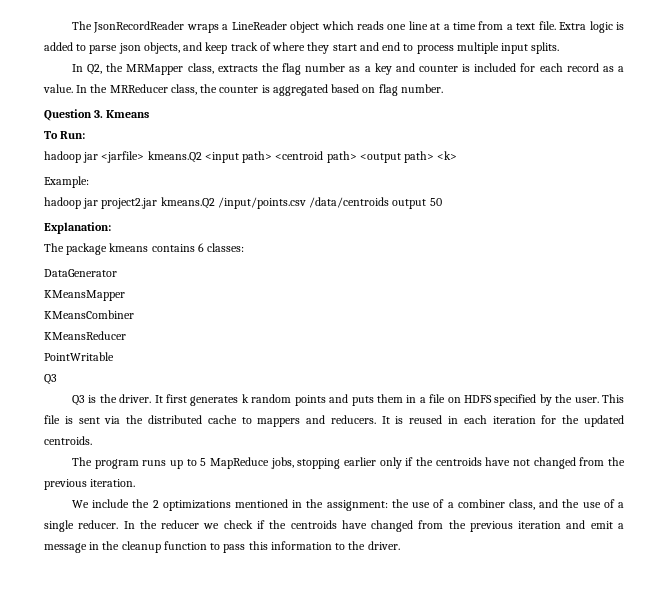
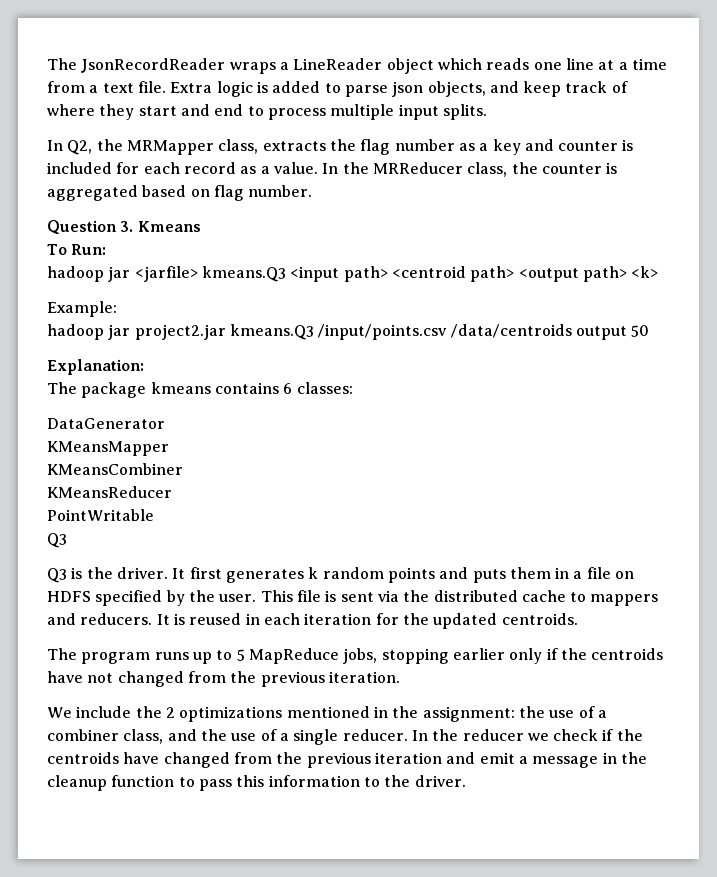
[147,151,202,163] kmeans.Q2 -> [201,266,286,282] kmeans.Q3
[160,197,215,209] kmeans.Q2 -> [229,324,314,340] kmeans.Q3

